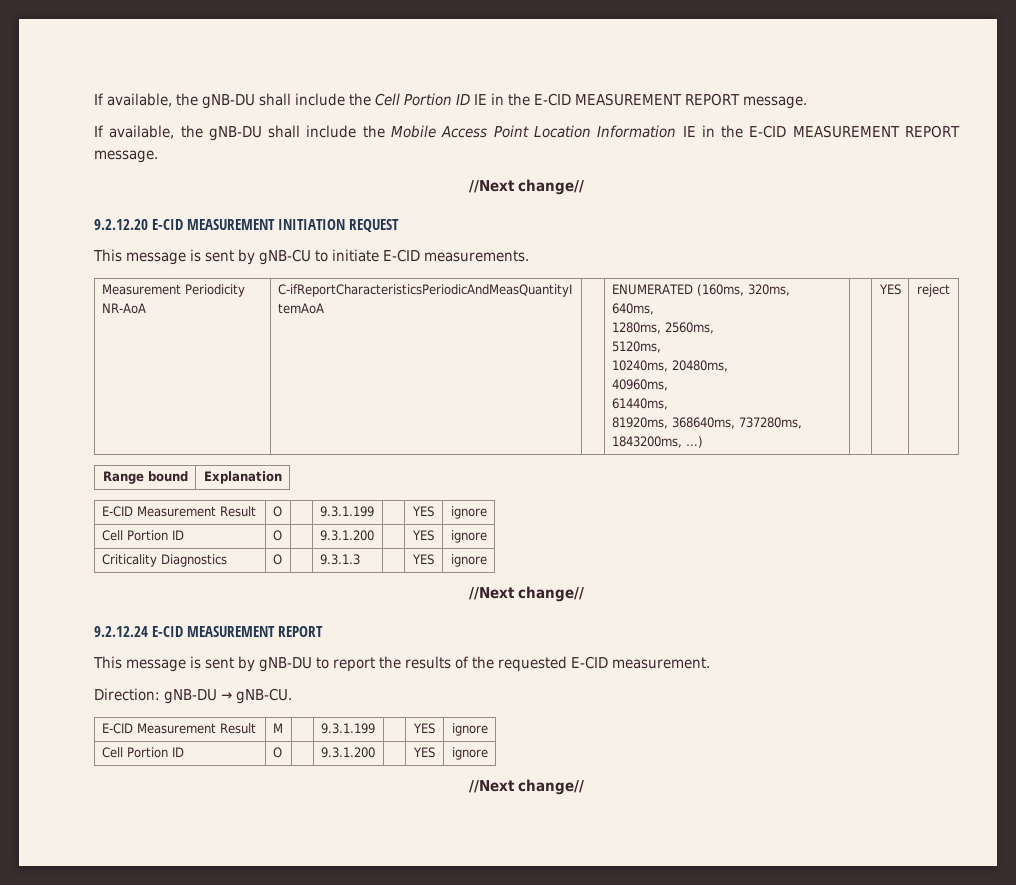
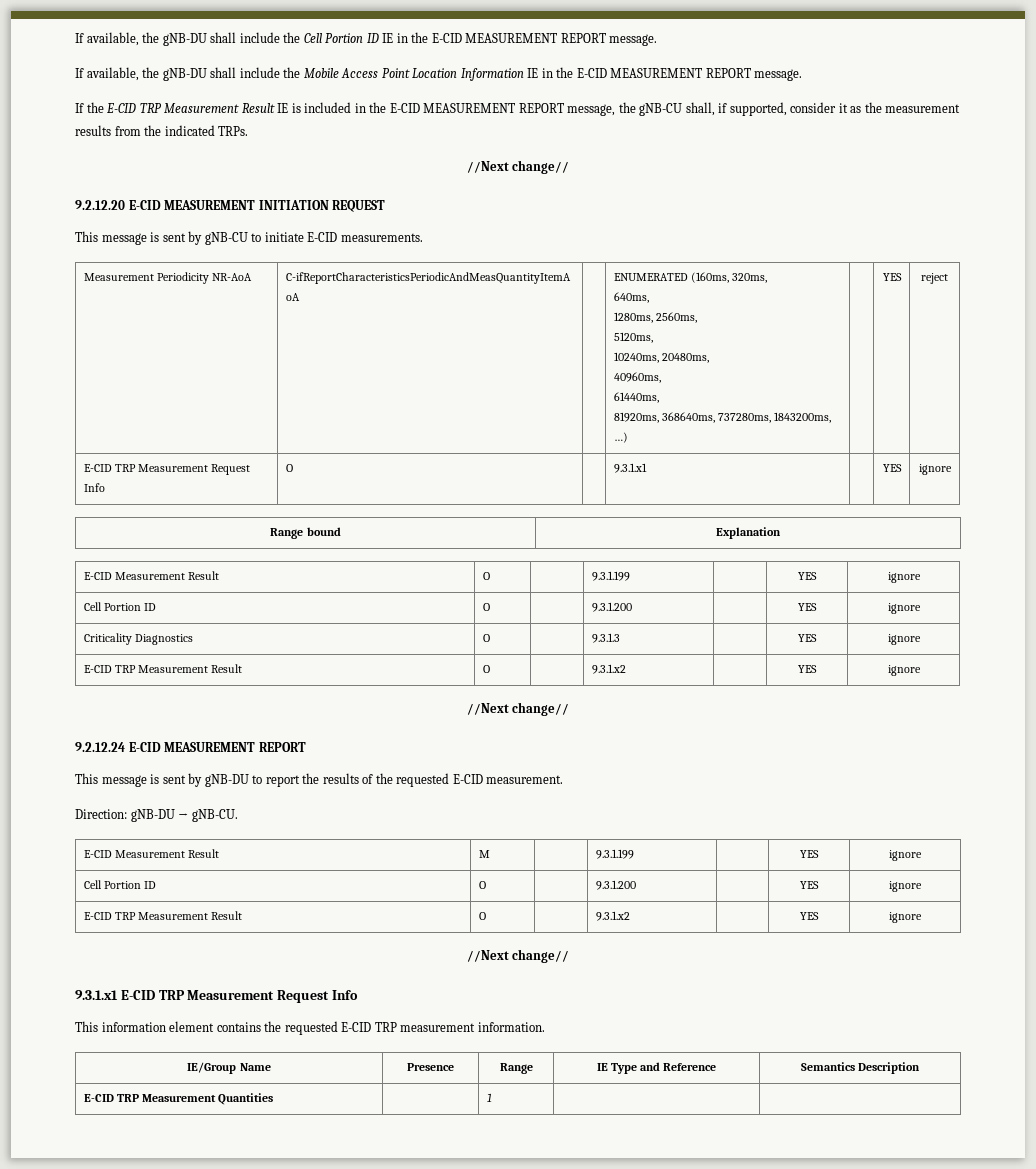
(158, 156) none -> [75,102,961,116] [75,125,249,136] // If the E-CID TRP Measurement Result IE is included in the E-CID MEASUREMENT REPORT message, the gNB-CU shall, if supported, consider it as the measurement results from the indicated TRPs.
(950, 290) none -> [83,464,251,475] [83,483,105,492] [285,464,293,472] [613,463,647,473] [882,464,902,472] [918,464,952,475] // E-CID TRP Measurement Request Info | O | | 9.3.1.x1 | | YES | ignore
(487, 560) none -> [83,664,243,673] [482,665,490,673] [591,664,626,674] [798,665,817,673] [887,665,921,676] // E-CID TRP Measurement Result | O | | 9.3.1.x2 | | YES | ignore
[469,779,584,795] // //Next change// -> [83,911,243,920] [478,912,486,920] [595,911,630,921] [800,912,819,920] [889,912,922,923] [466,949,570,963] [75,990,358,1003] [75,1021,545,1035] [187,1062,271,1074] [407,1063,454,1071] [499,1063,533,1074] [596,1062,717,1074] [800,1062,921,1074] [83,1093,274,1105] [486,1093,492,1102] // E-CID TRP Measurement Result | O | | 9.3.1.x2 | | YES | ignore // //Next change// // 9.3.1.x1 E-CID TRP Measurement Request Info // This information element contains the requested E-CID TRP measurement information. // IE/Group Name | Presence | Range | IE Type and Reference | Semantics Description // E-CID TRP Measurement Quantities | | 1 | |

